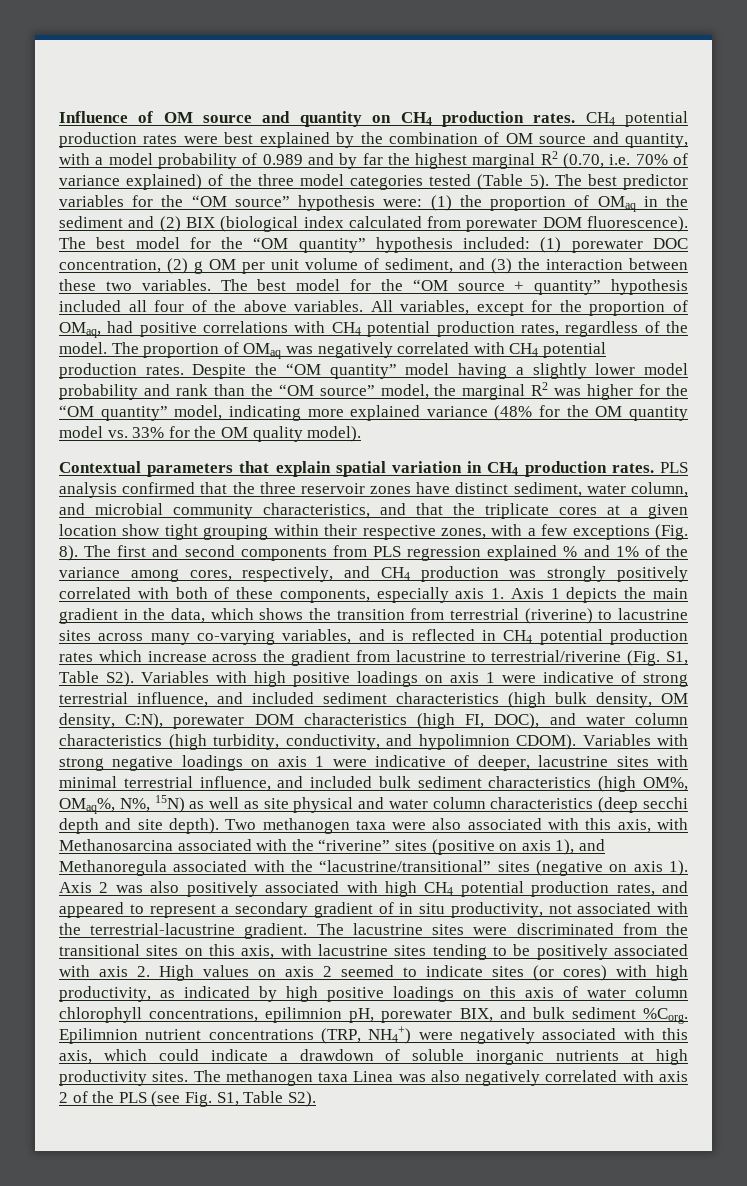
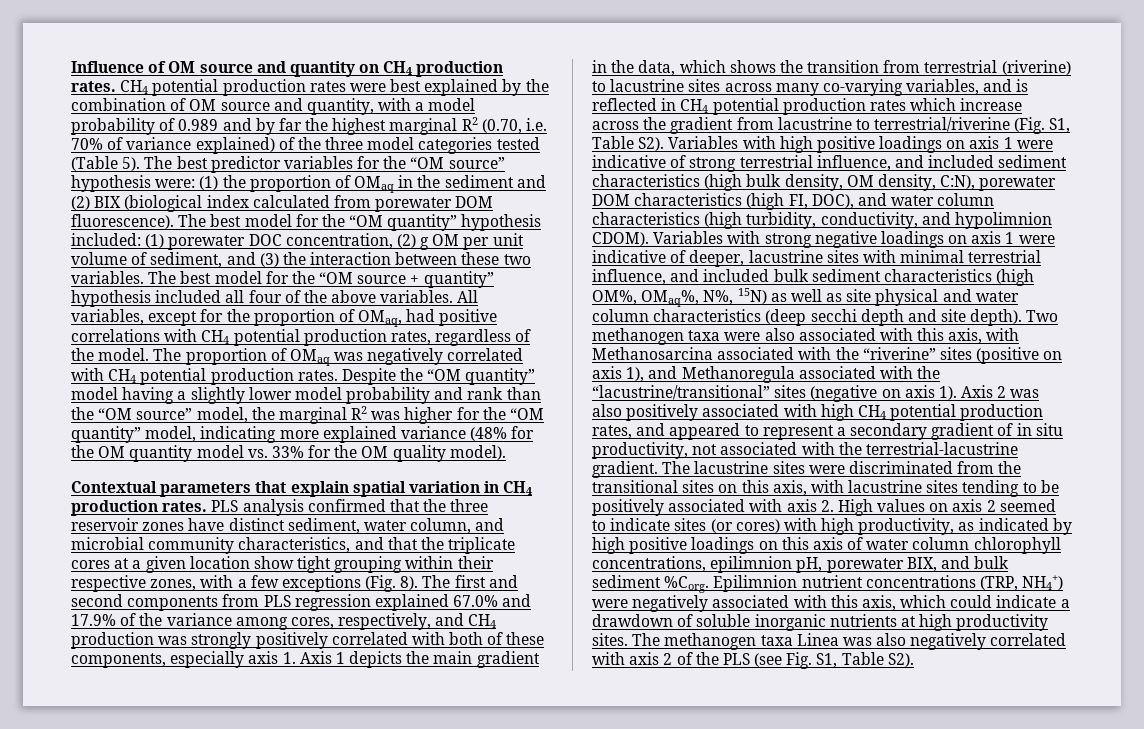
[563,545,639,557] % and 1% -> [453,594,532,607] [71,614,116,626] 67.0% and 17.9%

